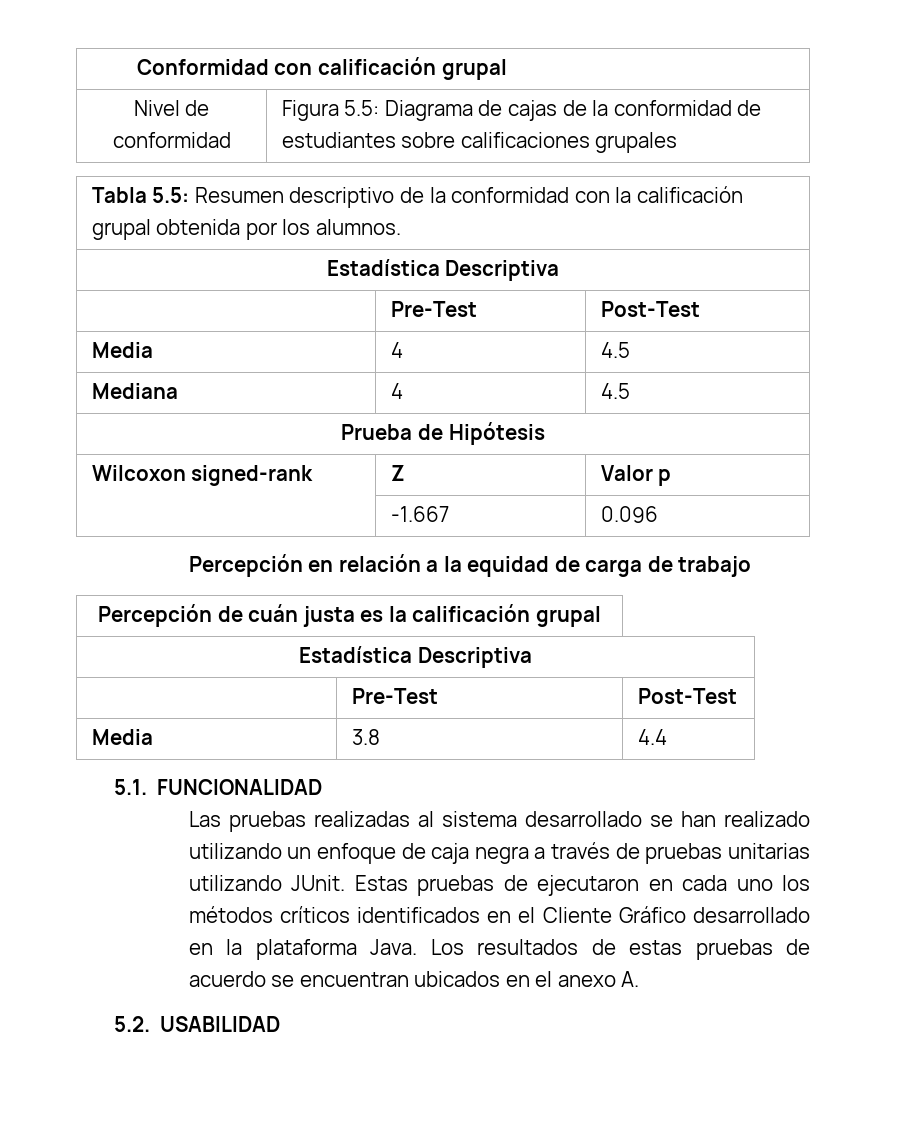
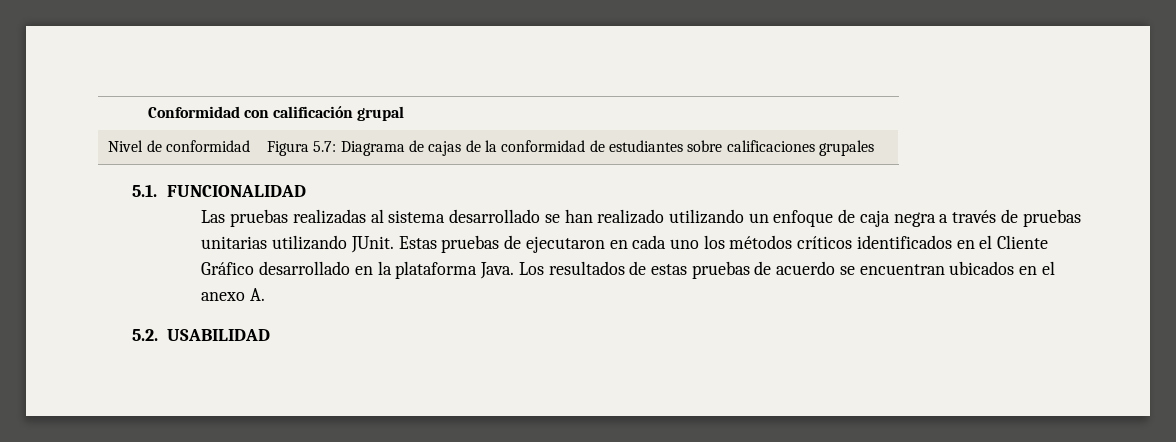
[344,100,380,116] 5.5: -> [313,141,337,152] 5.7:
[91,186,743,208] [91,219,402,240] [326,259,560,281] [390,301,477,317] [600,301,700,317] [91,342,153,358] [390,342,403,358] [600,342,630,358] [91,383,178,399] [390,383,403,399] [600,383,630,399] [341,422,545,445] [91,465,314,486] [390,465,405,481] [600,465,672,486] [390,506,449,522] [600,506,658,523] [188,554,752,577] [98,604,601,627] [299,646,532,668] [351,688,438,704] [637,688,737,704] [91,729,153,745] [351,729,380,745] [637,729,667,745] // Tabla 5.5: Resumen descriptivo de la conformidad con la calificación grupal obtenida por los alumnos. // Estadística Descriptiva // | Pre-Test | Post-Test // Media | 4 | 4.5 // Mediana | 4 | 4.5 // Prueba de Hipótesis // Wilcoxon signed-rank | Z | Valor p // | -1.667 | 0.096 // Percepción en relación a la equidad de carga de trabajo // Percepción de cuán justa es la calificación grupal // Estadística Descriptiva // | Pre-Test | Post-Test // Media | 3.8 | 4.4 -> (874, 148) none

